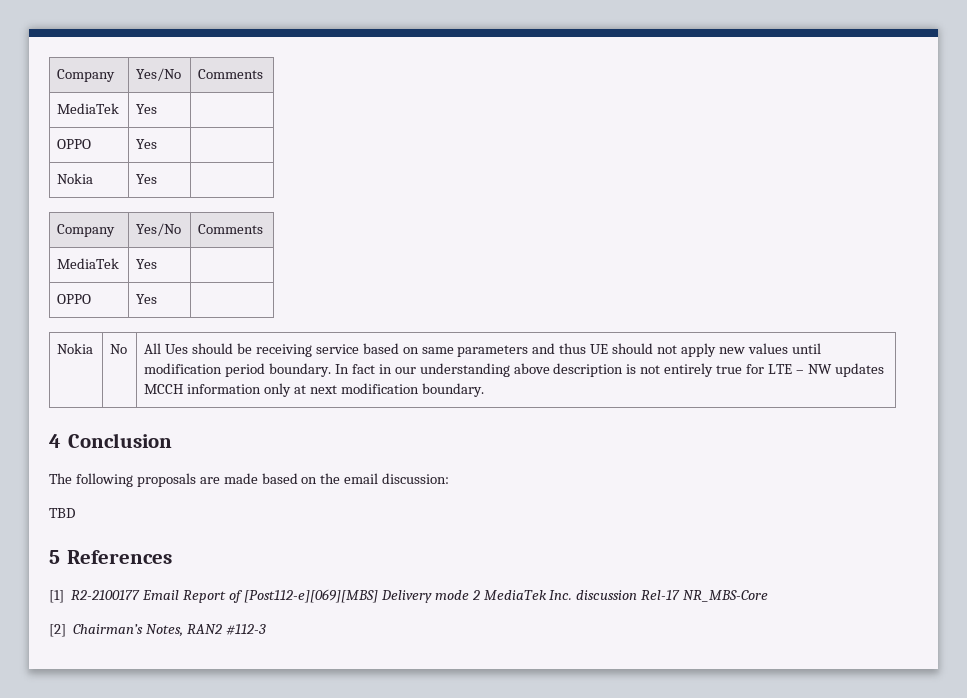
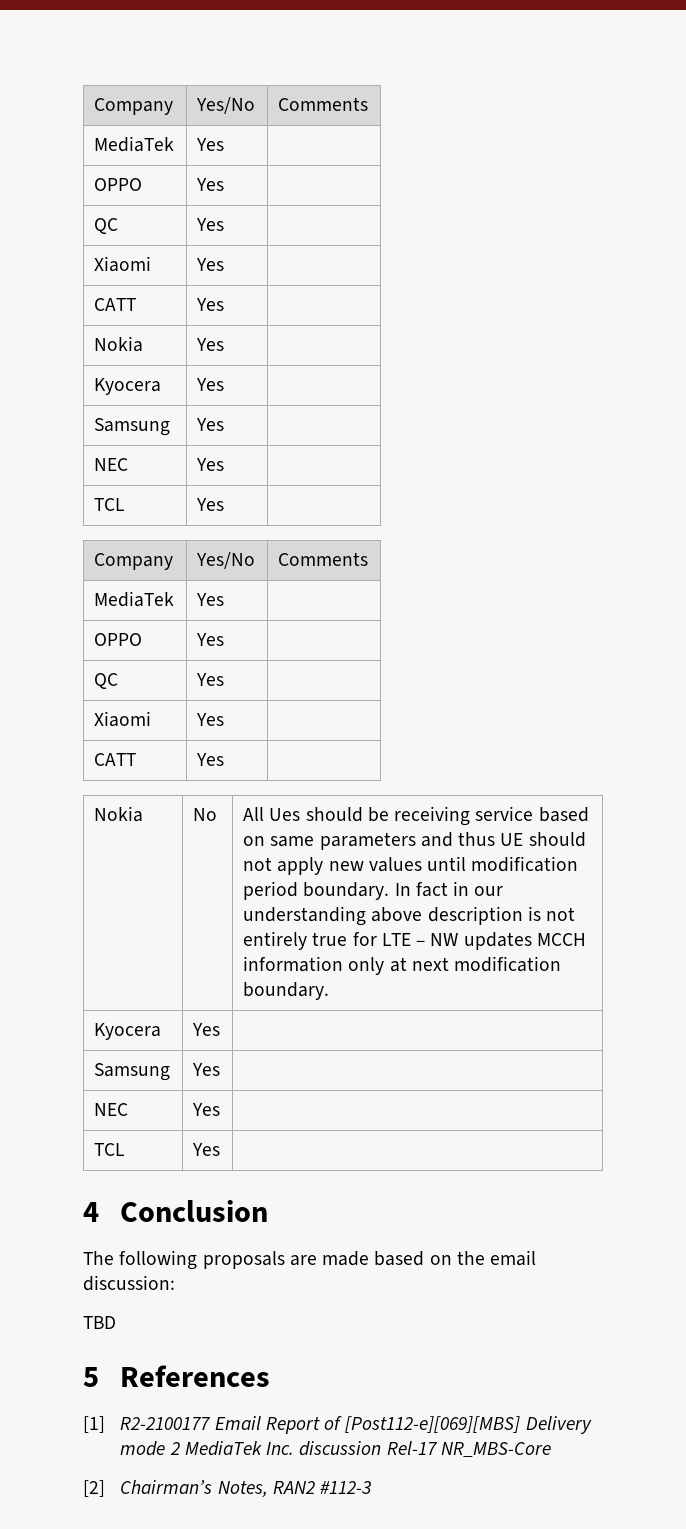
[57,69,116,82] [136,68,182,81] [198,69,264,79] [57,103,120,114] [136,104,158,114] [57,139,92,149] [136,139,158,149] [57,173,94,184] Company | Yes/No | Comments // MediaTek | Yes | // OPPO | Yes | // Nokia -> [94,98,174,115] [196,97,256,114] [278,97,369,111] [94,136,175,152] [196,138,225,151] [94,178,143,191] [196,178,225,191] [94,218,119,234] [196,218,225,231] [94,256,152,272] [196,258,225,271] [94,298,137,311] [196,298,225,311] [94,336,144,352] [196,338,225,351] [94,378,162,395] [196,378,225,391] [94,418,171,436] [196,418,225,431] [94,458,129,471] [196,458,225,471] [94,498,125,511] Company | Yes/No | Comments // MediaTek | Yes | // OPPO | Yes | // QC | Yes | // Xiaomi | Yes | // CATT | Yes | // Nokia | Yes | // Kyocera | Yes | // Samsung | Yes | // NEC | Yes | // TCL
(158, 299) none -> [94,673,119,689] [196,673,225,686] [94,711,152,727] [196,713,225,726] [94,753,137,766] [196,753,225,766] // QC | Yes | // Xiaomi | Yes | // CATT | Yes |
(484, 390) none -> [94,1023,162,1040] [192,1023,221,1036] [94,1063,171,1081] [192,1063,221,1076] [94,1103,129,1116] [192,1103,221,1116] [94,1143,125,1156] [192,1143,221,1156] // Kyocera | Yes | // Samsung | Yes | // NEC | Yes | // TCL | Yes |

